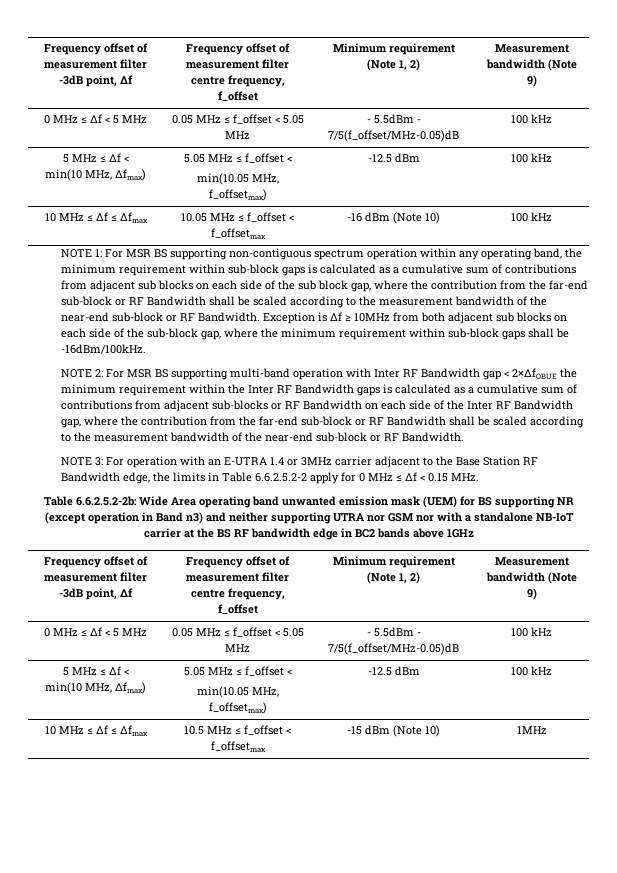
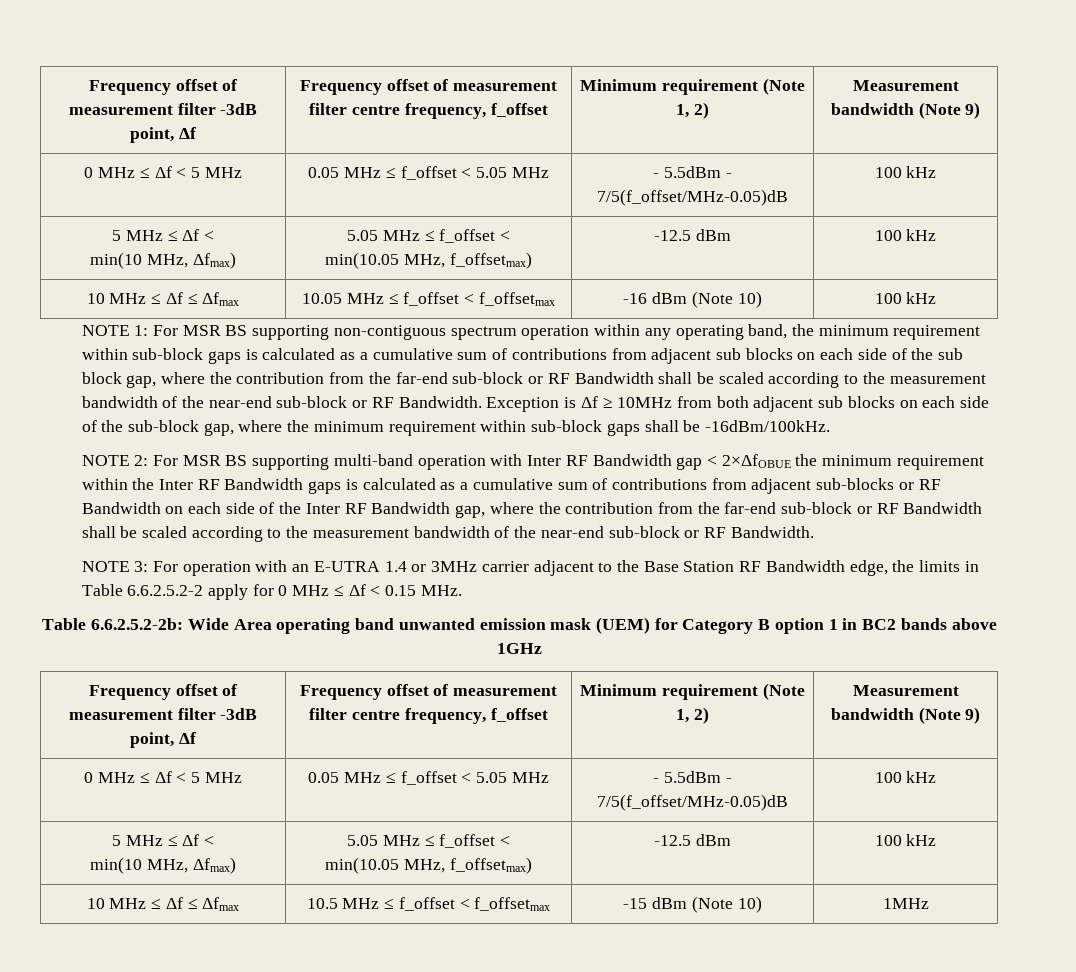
[477,496,574,508] [44,512,574,524] [143,528,338,540] BS supporting NR (except operation in Band n3) and neither supporting UTRA nor GSM nor with a standalone NB-IoT carrier at the BS RF bandwidth edge -> [682,618,838,634] Category B option 1

